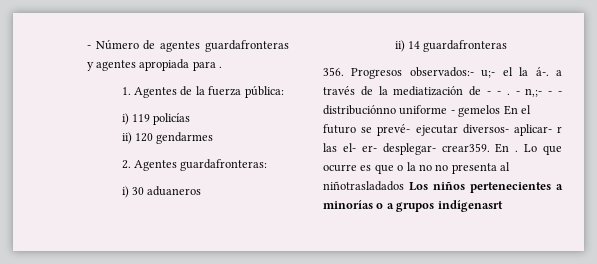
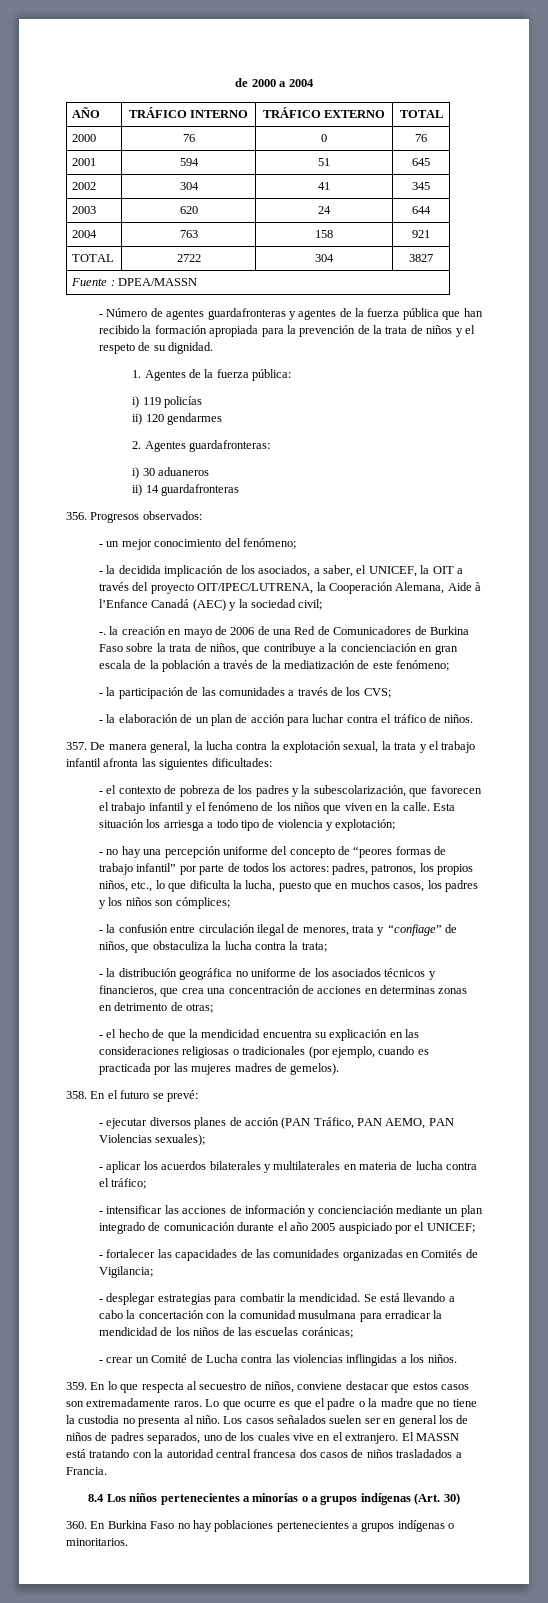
(86, 47) none -> [235,78,314,87] [72,107,101,118] [128,107,249,118] [262,107,386,118] [399,110,443,118] [72,134,97,142] [182,134,195,142] [321,134,327,142] [415,134,427,142] [72,158,97,166] [179,158,199,166] [318,158,330,166] [412,158,430,166] [72,182,97,190] [179,182,199,190] [318,182,330,190] [412,182,430,190] [72,206,97,214] [179,206,198,214] [318,206,331,214] [412,206,431,214] [72,230,98,238] [179,230,198,238] [315,230,333,238] [412,230,430,238] [72,254,115,262] [176,254,201,262] [315,254,334,262] [409,254,433,262] [71,278,198,286] de 2000 a 2004 // AÑO | TRÁFICO INTERNO | TRÁFICO EXTERNO | TOTAL // 2000 | 76 | 0 | 76 // 2001 | 594 | 51 | 645 // 2002 | 304 | 41 | 345 // 2003 | 620 | 24 | 644 // 2004 | 763 | 158 | 921 // TOTAL | 2722 | 304 | 3827 // Fuente : DPEA/MASSN //
[139,59,223,71] apropiada para . -> [339,308,483,320] [99,325,475,337] [99,342,214,354] de la fuerza pública que han recibido la formación apropiada para la prevención de la trata de niños y el respeto de su dignidad.
[409,67,549,78] observados:- u;- el la á-. -> [142,511,202,520] [99,538,296,550] [99,565,463,577] [99,582,482,594] [99,599,323,611] [99,626,469,638] [99,643,458,655] [99,660,212,672] observados: // - un mejor conocimiento del fenómeno; // - la decidida implicación de los asociados, a saber, el UNICEF, la OIT a través del proyecto OIT/IPEC/LUTRENA, la Cooperación Alemana, Aide à l’Enfance Canadá (AEC) y la sociedad civil; // -. la creación en mayo de 2006 de una Red de Comunicadores de Burkina Faso sobre la trata de niños, que contribuye a la concienciación en gran escala de la población
[487,88,562,97] [323,105,531,117] [323,124,562,136] [323,143,519,155] - - . - n,;- - - distribuciónno uniforme - gemelos En el futuro se prevé- ejecutar diversos- aplicar- r las el- er- desplegar- crear359. En . -> [372,660,450,671] [99,687,391,699] [99,714,474,726] [66,741,476,753] [66,758,272,770] [99,785,482,797] [99,802,456,814] [99,819,396,831] [99,846,447,858] [99,863,474,875] [99,880,478,892] [99,897,230,909] [99,924,458,936] [99,941,327,953] [99,968,436,980] [99,985,468,997] [99,1002,214,1013] [99,1029,420,1041] [99,1046,429,1058] [99,1063,340,1075] [66,1090,198,1102] [99,1117,454,1129] [99,1134,206,1146] [99,1161,478,1173] [99,1178,147,1189] [99,1205,483,1217] [99,1222,475,1234] [99,1249,478,1261] [99,1266,154,1278] [99,1293,455,1305] [99,1310,443,1322] [99,1327,353,1338] [99,1354,457,1366] [66,1381,469,1393] [66,1398,202,1407] este fenómeno; // - la participación de las comunidades a través de los CVS; // - la elaboración de un plan de acción para luchar contra el tráfico de niños. // 357. De manera general, la lucha contra la explotación sexual, la trata y el trabajo infantil afronta las siguientes dificultades: // - el contexto de pobreza de los padres y la subescolarización, que favorecen el trabajo infantil y el fenómeno de los niños que viven en la calle. Esta situación los arriesga a todo tipo de violencia y explotación; // - no hay una percepción uniforme del concepto de “peores formas de trabajo infantil” por parte de todos los actores: padres, patronos, los propios niños, etc., lo que dificulta la lucha, puesto que en muchos casos, los padres y los niños son cómplices; // - la confusión entre circulación ilegal de menores, trata y “confiage” de niños, que obstaculiza la lucha contra la trata; // - la distribución geográfica no uniforme de los asociados técnicos y financieros, que crea una concentración de acciones en determinas zonas en detrimento de otras; // - el hecho de que la mendicidad encuentra su explicación en las consideraciones religiosas o tradicionales (por ejemplo, cuando es practicada por las mujeres madres de gemelos). // 358. En el futuro se prevé: // - ejecutar diversos planes de acción (PAN Tráfico, PAN AEMO, PAN Violencias sexuales); // - aplicar los acuerdos bilaterales y multilaterales en materia de lucha contra el tráfico; // - intensificar las acciones de información y concienciación mediante un plan integrado de comunicación durante el año 2005 auspiciado por el UNICEF; // - fortalecer las capacidades de las comunidades organizadas en Comités de Vigilancia; // - desplegar estrategias para combatir la mendicidad. Se está llevando a cabo la concertación con la comunidad musulmana para erradicar la mendicidad de los niños de las escuelas coránicas; // - crear un Comité de Lucha contra las violencias inflingidas a los niños. // 359. En lo que respecta al secuestro de niños, conviene destacar que estos casos son extremadamente raros.
[397,162,510,174] [323,181,404,191] o la no no presenta al niñotrasladados -> [315,1398,477,1410] [66,1415,469,1427] [66,1432,459,1444] [66,1449,462,1458] [66,1467,107,1475] [88,1494,105,1502] el padre o la madre que no tiene la custodia no presenta al niño. Los casos señalados suelen ser en general los de niños de padres separados, uno de los cuales vive en el extranjero. El MASSN está tratando con la autoridad central francesa dos casos de niños trasladados a Francia. // 8.4
[437,200,503,212] indígenasrt -> [360,1493,460,1505] [66,1520,455,1532] [66,1538,128,1546] indígenas (Art. 30) // 360. En Burkina Faso no hay poblaciones pertenecientes a grupos indígenas o minoritarios.

